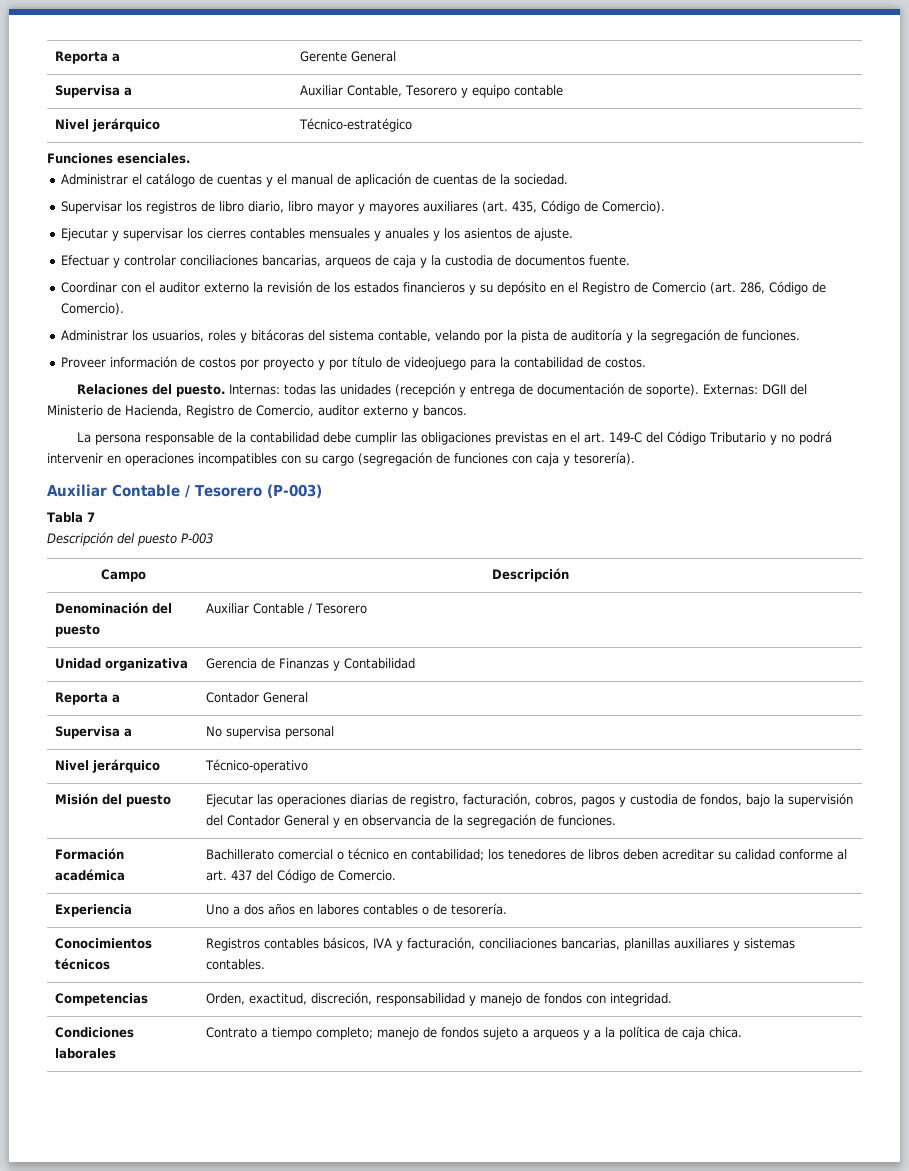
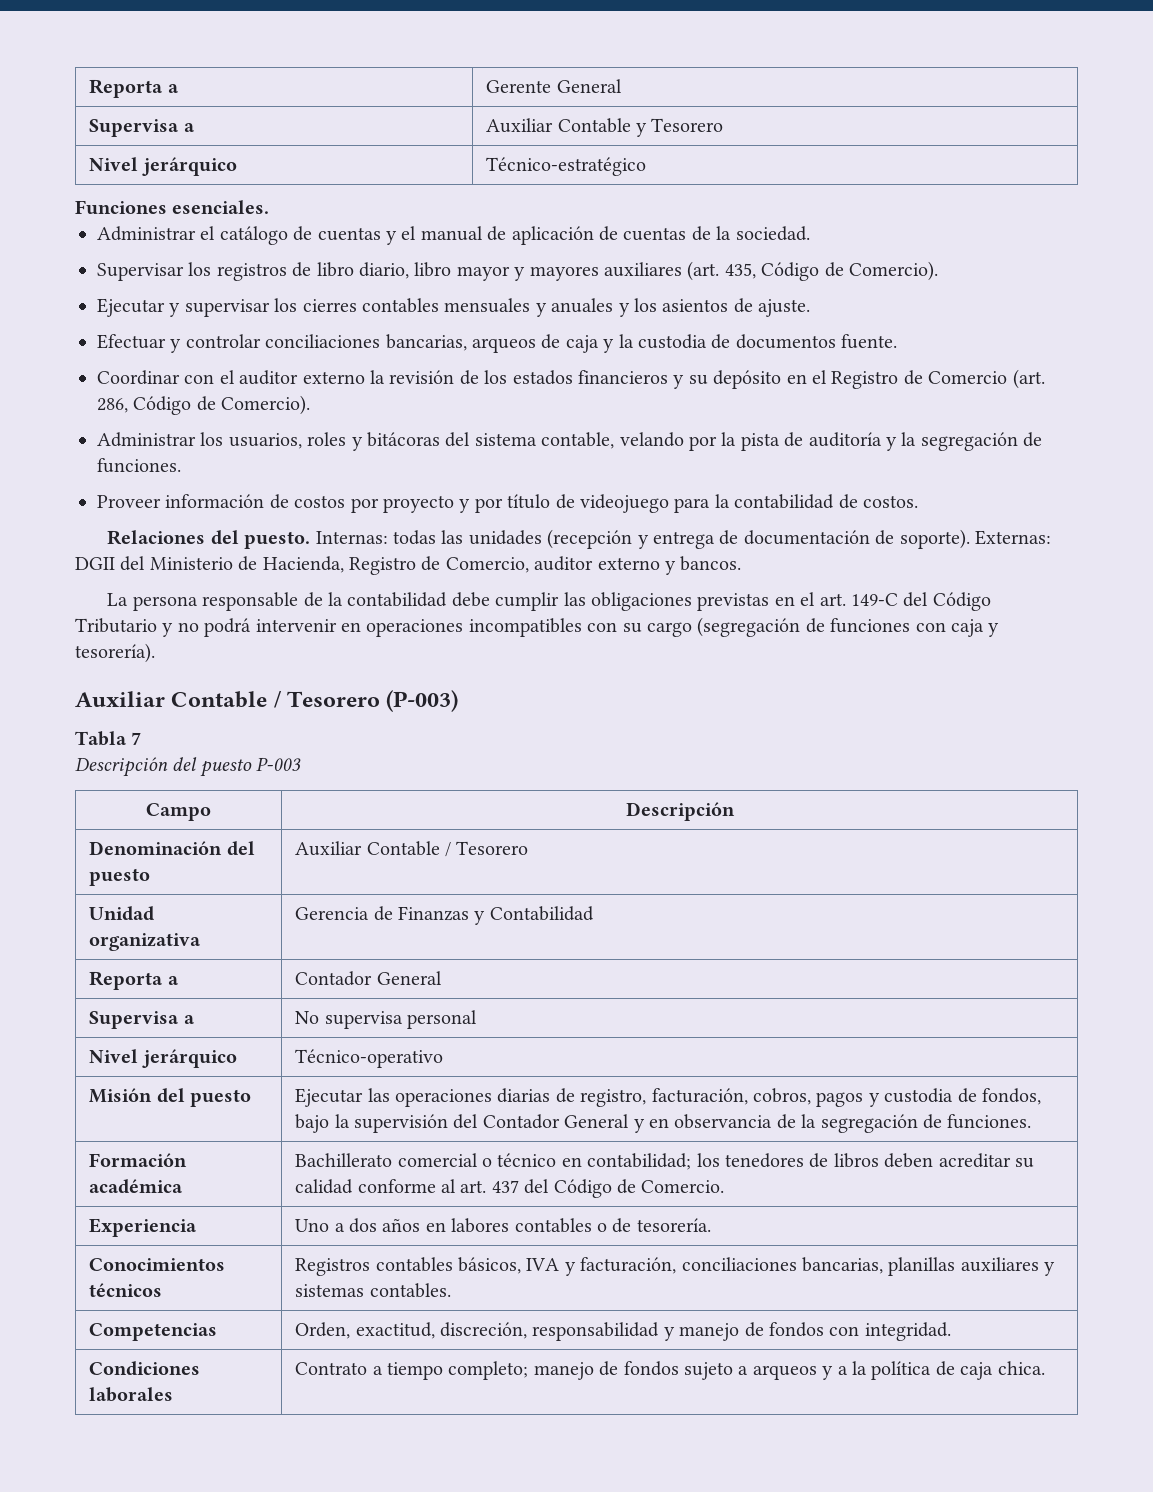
[346,85,563,98] Contable, Tesorero y equipo contable -> [557,118,724,137] Contable y Tesorero

